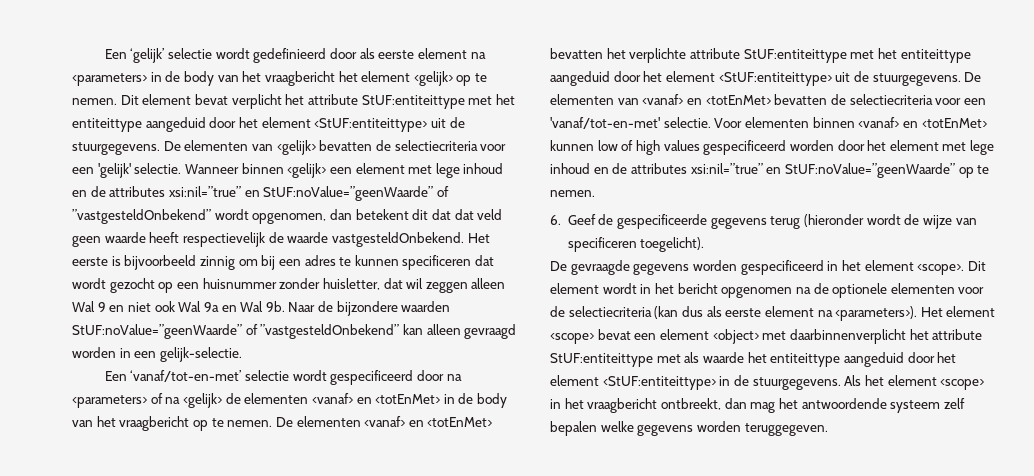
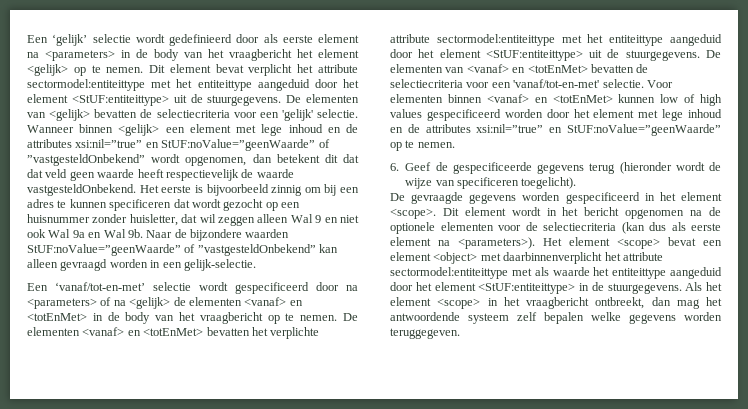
[361,95,465,109] StUF:entiteittype -> [27,79,145,91] sectormodel:entiteittype
[743,49,847,63] StUF:entiteittype -> [436,34,555,46] sectormodel:entiteittype
[550,353,653,367] StUF:entiteittype -> [390,267,508,279] sectormodel:entiteittype

